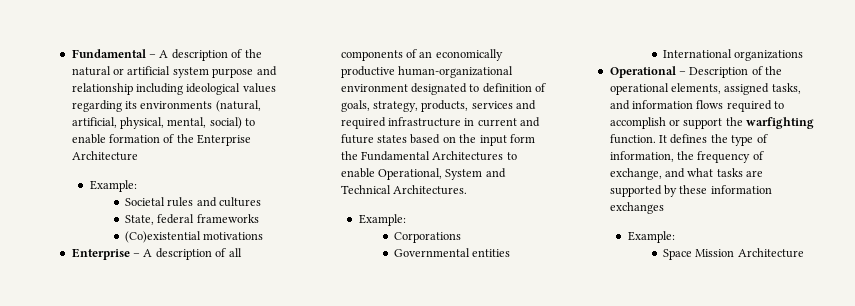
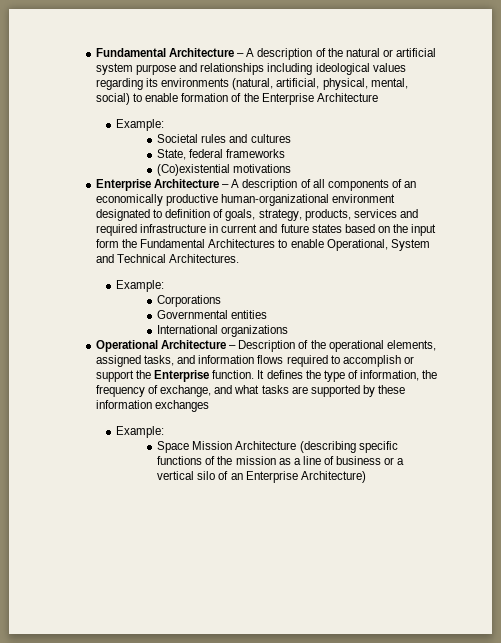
[71,49,146,58] Fundamental -> [96,48,235,57] Fundamental Architecture
[71,83,133,95] relationship -> [200,63,265,75] relationships
(130, 254) none -> [154,179,220,188] Architecture
(676, 72) none -> [161,340,227,349] Architecture
[746,117,815,129] warfighting -> [154,370,210,382] Enterprise
(804, 253) none -> [299,441,398,453] [157,456,405,465] [157,471,366,483] (describing specific functions of the mission as a line of business or a vertical silo of an Enterprise Architecture)

